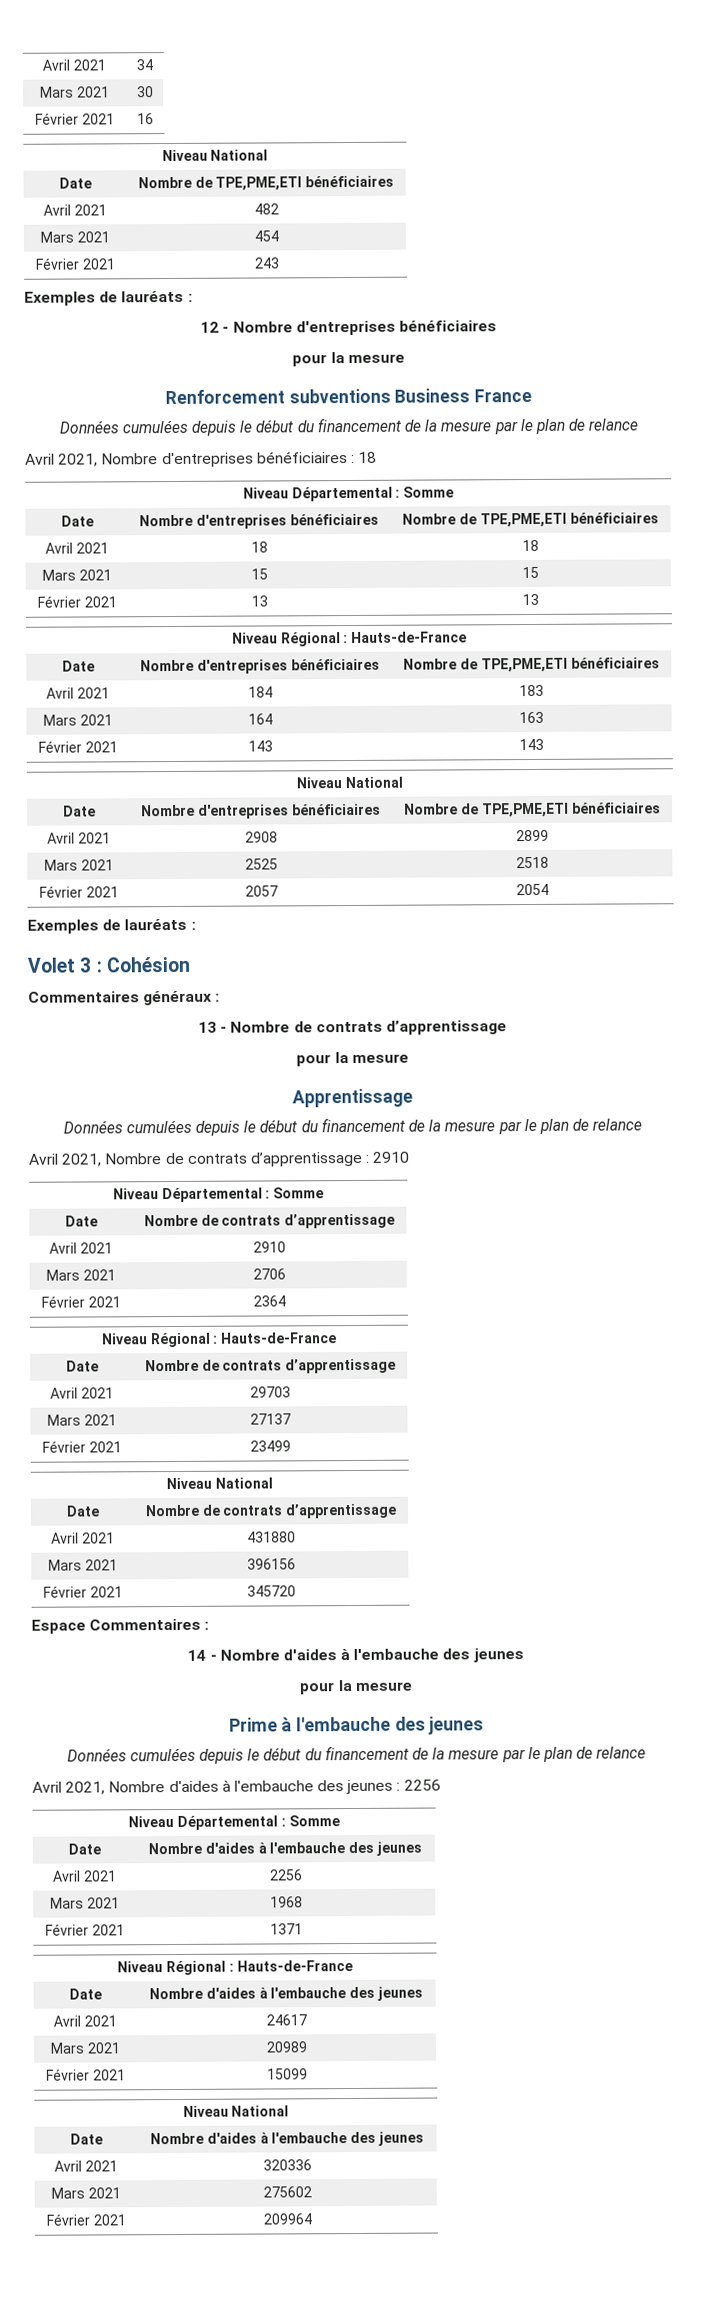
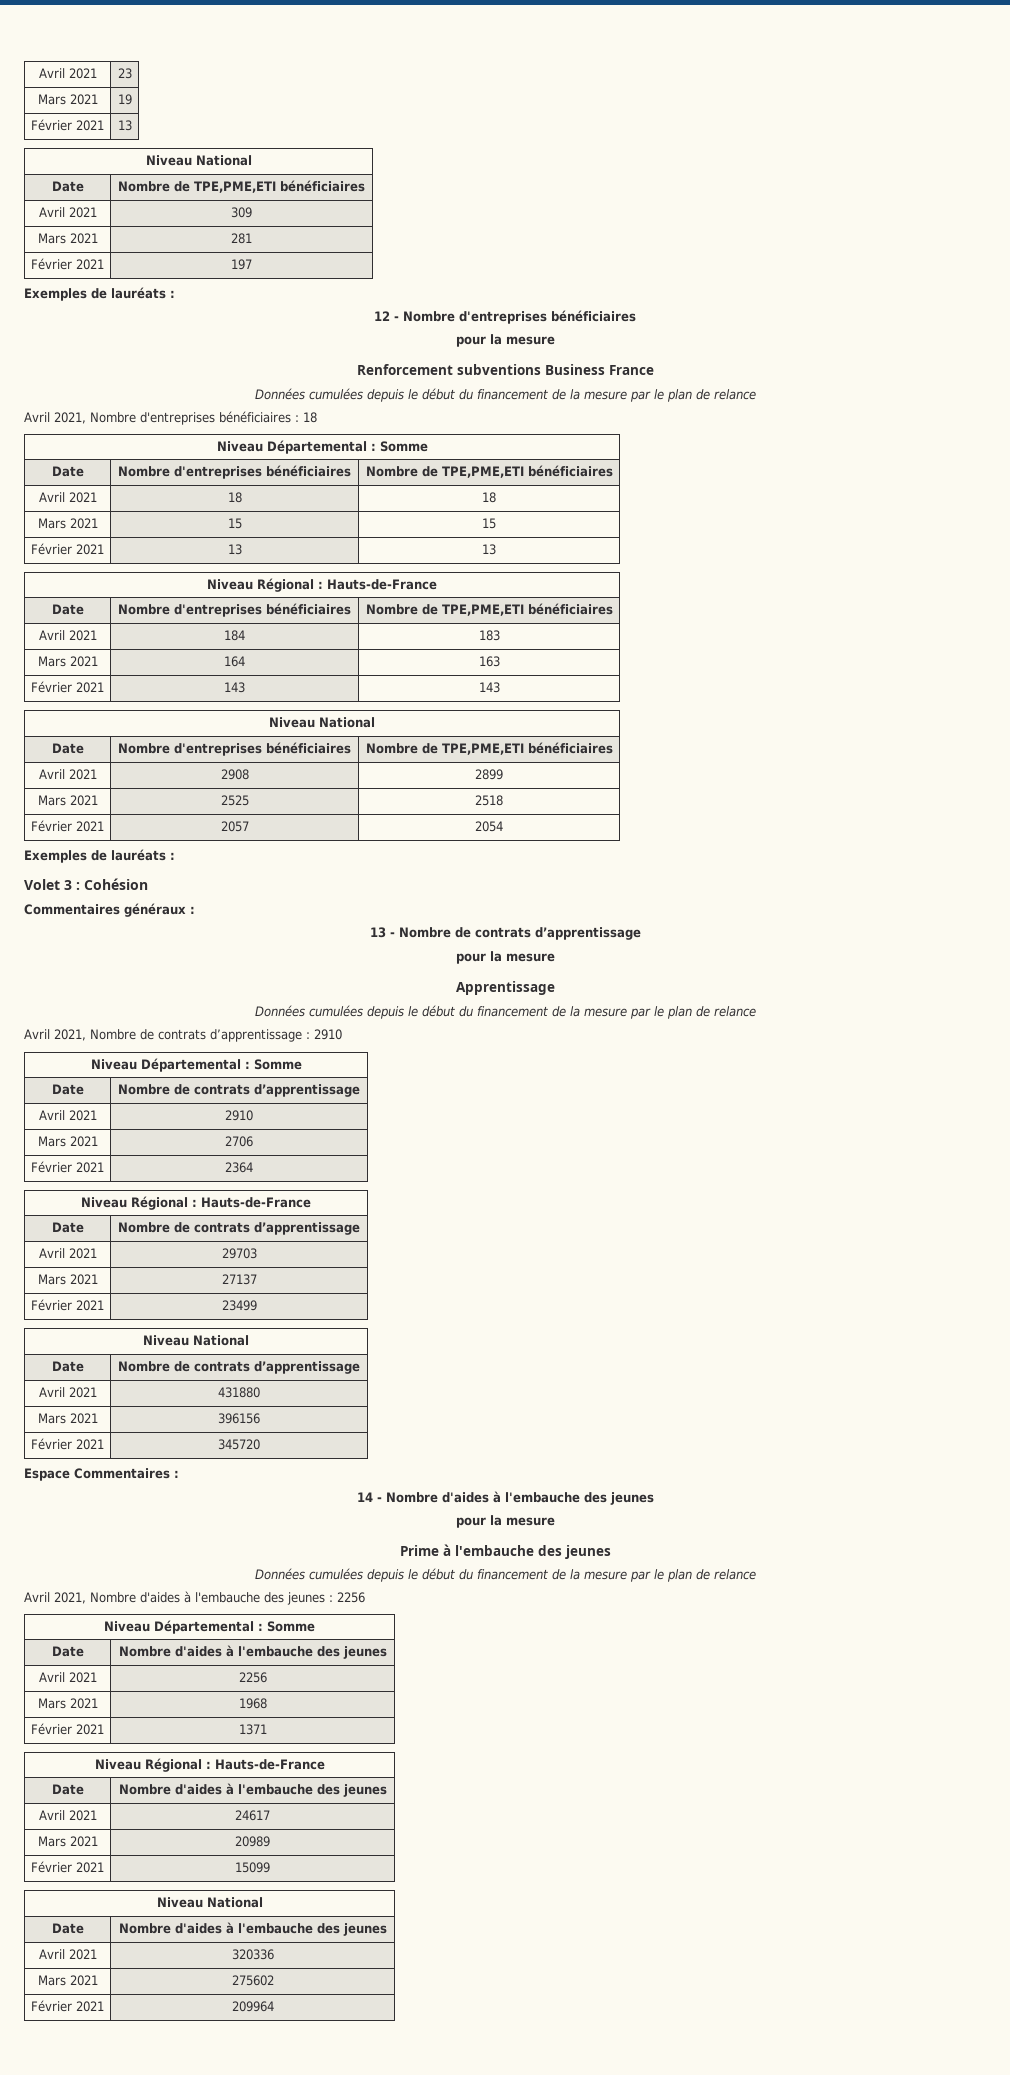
[42,59,106,71] [135,59,153,71] [40,86,110,98] [136,86,154,98] [35,112,115,125] [136,113,154,125] Avril 2021 | 34 // Mars 2021 | 30 // Février 2021 | 16 -> [38,68,97,79] [117,68,132,79] [37,94,98,105] [117,94,132,105] [31,119,104,131] [117,120,132,131] Avril 2021 | 23 // Mars 2021 | 19 // Février 2021 | 13
[253,203,279,215] [40,231,110,243] [253,230,279,242] [35,257,116,270] [253,257,280,269] 482 // Mars 2021 | 454 // Février 2021 | 243 -> [231,207,252,218] [37,233,98,244] [231,233,252,244] [31,258,104,270] [231,259,252,270] 309 // Mars 2021 | 281 // Février 2021 | 197

